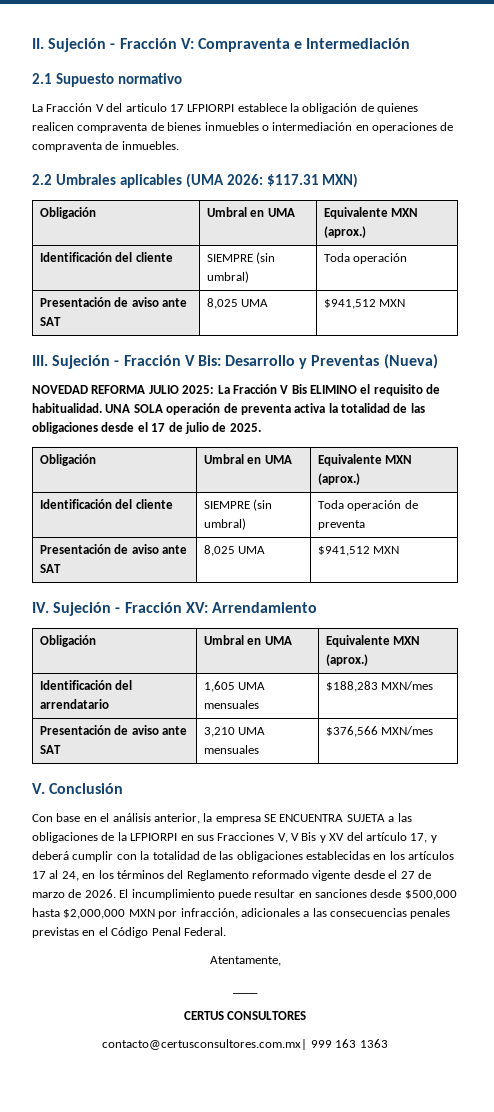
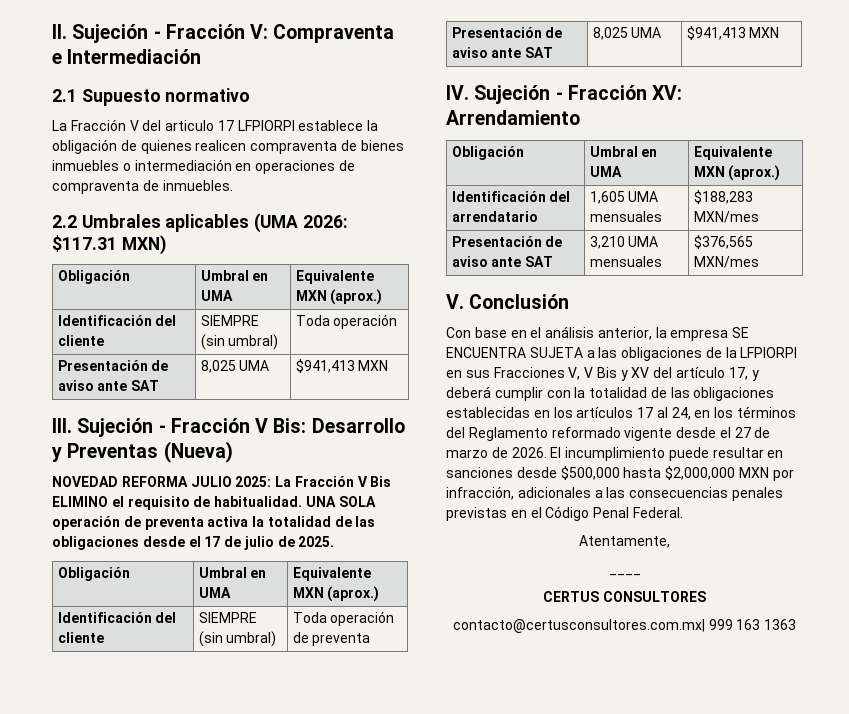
[323,299,376,309] $941,512 -> [295,359,355,373] $941,413
[317,546,370,556] $941,512 -> [686,26,746,40] $941,413
[325,726,378,737] $376,566 -> [693,235,753,249] $376,565

